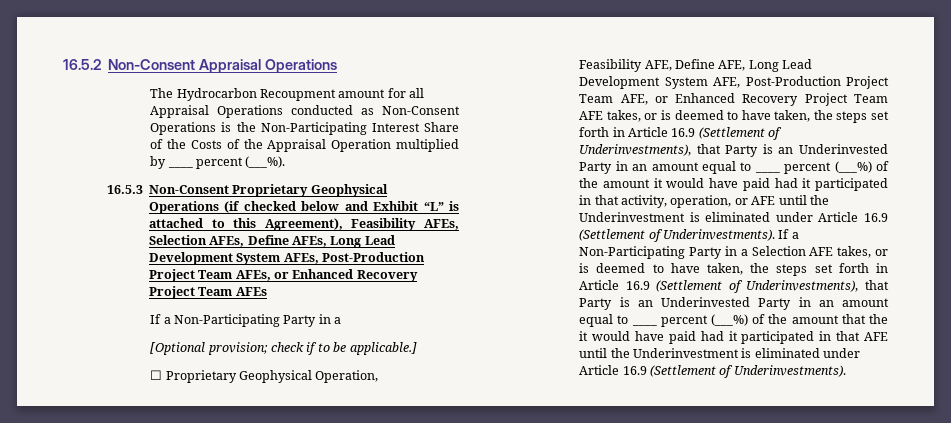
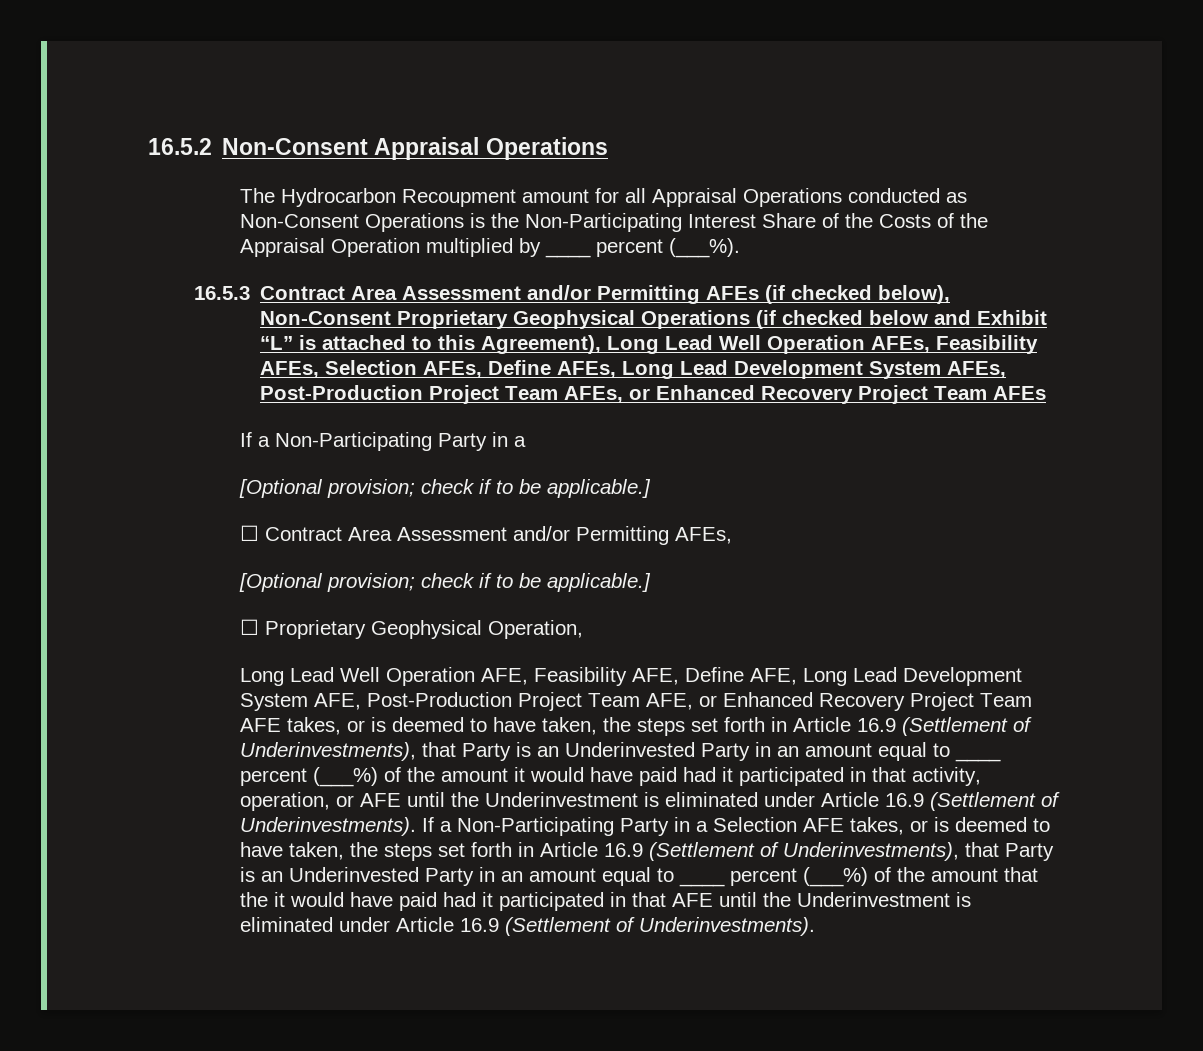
(143, 189) none -> [260,285,951,304] Contract Area Assessment and/or Permitting AFEs (if checked below),
(343, 224) none -> [607,335,931,354] Long Lead Well Operation AFEs,
(417, 348) none -> [240,525,733,545] [239,573,652,592] // ☐ Contract Area Assessment and/or Permitting AFEs, // [Optional provision; check if to be applicable.]
(379, 376) none -> [240,667,529,686] Long Lead Well Operation AFE,

